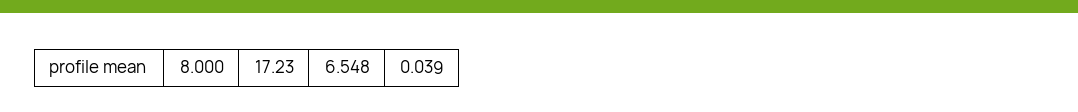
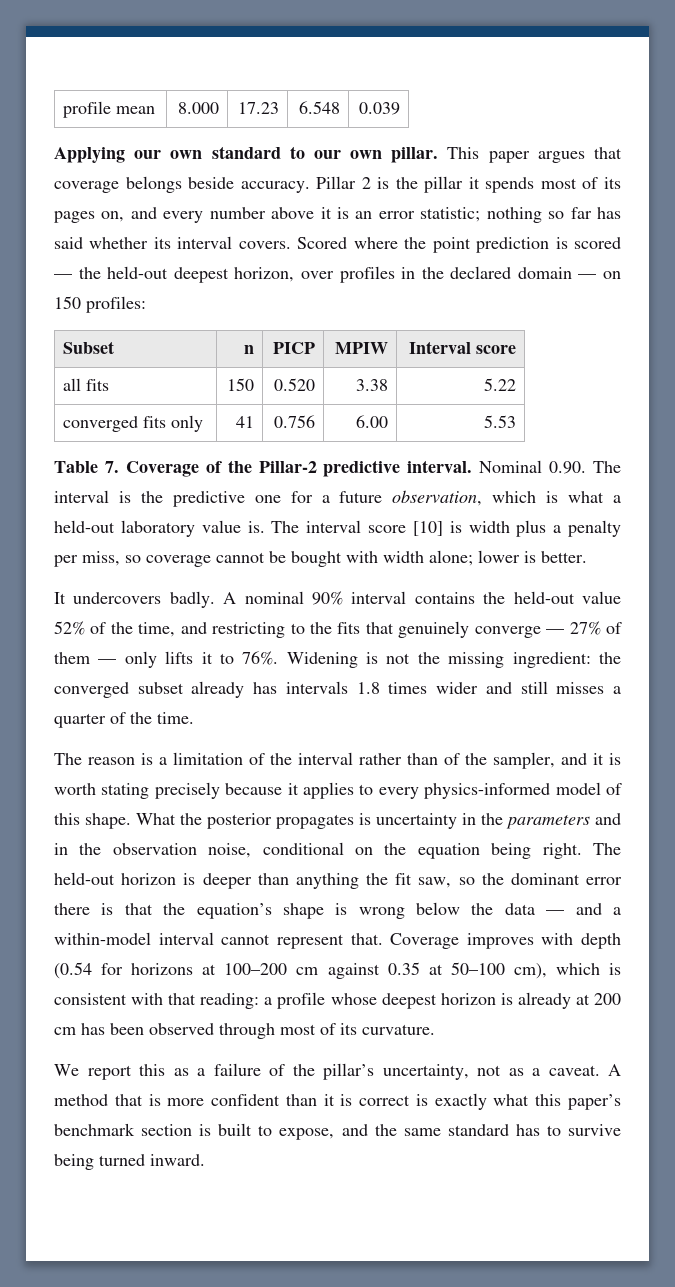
(445, 67) none -> [54,146,622,163] [54,176,621,193] [54,207,622,223] [54,236,621,253] [54,266,621,283] [54,296,146,313] [63,341,115,354] [243,345,254,354] [272,342,315,354] [334,342,388,354] [408,341,516,354] [63,378,110,391] [226,378,254,391] [273,378,315,391] [355,379,388,391] [483,378,516,391] [63,415,204,432] [235,416,254,428] [273,415,315,428] [355,415,388,428] [483,415,516,428] [54,460,621,477] [54,490,621,507] [54,520,621,537] [54,550,587,567] [54,591,621,608] [54,621,623,638] [54,651,621,668] [54,681,622,698] [54,712,194,728] [54,752,621,769] [54,782,622,799] [54,813,621,829] [54,842,621,859] [54,872,623,889] [54,902,621,919] [54,932,621,949] [54,962,621,979] [54,992,621,1009] [54,1023,435,1039] [54,1063,621,1080] [54,1093,621,1110] [54,1123,621,1140] [54,1154,205,1170] // Applying our own standard to our own pillar. This paper argues that coverage belongs beside accuracy. Pillar 2 is the pillar it spends most of its pages on, and every number above it is an error statistic; nothing so far has said whether its interval covers. Scored where the point prediction is scored — the held-out deepest horizon, over profiles in the declared domain — on 150 profiles: // Subset | n | PICP | MPIW | Interval score // all fits | 150 | 0.520 | 3.38 | 5.22 // converged fits only | 41 | 0.756 | 6.00 | 5.53 // Table 7. Coverage of the Pillar-2 predictive interval. Nominal 0.90. The interval is the predictive one for a future observation, which is what a held-out laboratory value is. The interval score [10] is width plus a penalty per miss, so coverage cannot be bought with width alone; lower is better. // It undercovers badly. A nominal 90% interval contains the held-out value 52% of the time, and restricting to the fits that genuinely converge — 27% of them — only lifts it to 76%. Widening is not the missing ingredient: the converged subset already has intervals 1.8 times wider and still misses a quarter of the time. // The reason is a limitation of the interval rather than of the sampler, and it is worth stating precisely because it applies to every physics-informed model of this shape. What the posterior propagates is uncertainty in the parameters and in the observation noise, conditional on the equation being right. The held-out horizon is deeper than anything the fit saw, so the dominant error there is that the equation’s shape is wrong below the data — and a within-model interval cannot represent that. Coverage improves with depth (0.54 for horizons at 100–200 cm against 0.35 at 50–100 cm), which is consistent with that reading: a profile whose deepest horizon is already at 200 cm has been observed through most of its curvature. // We report this as a failure of the pillar’s uncertainty, not as a caveat. A method that is more confident than it is correct is exactly what this paper’s benchmark section is built to expose, and the same standard has to survive being turned inward.

